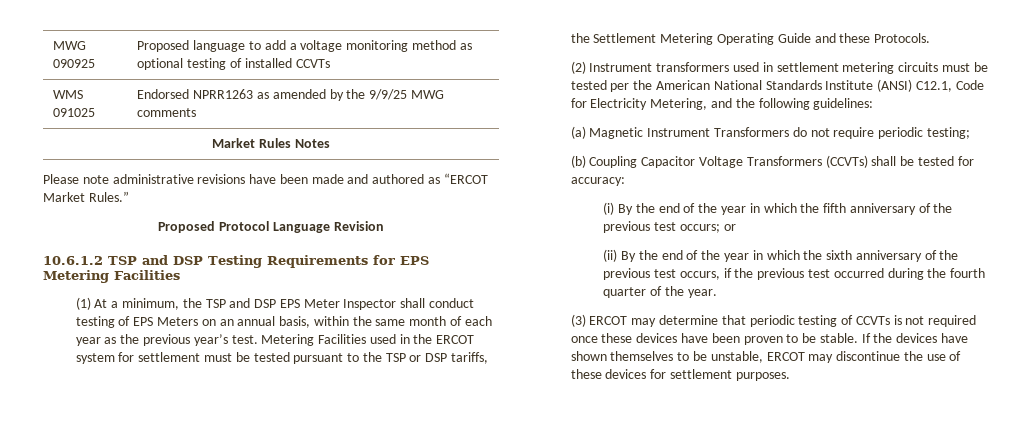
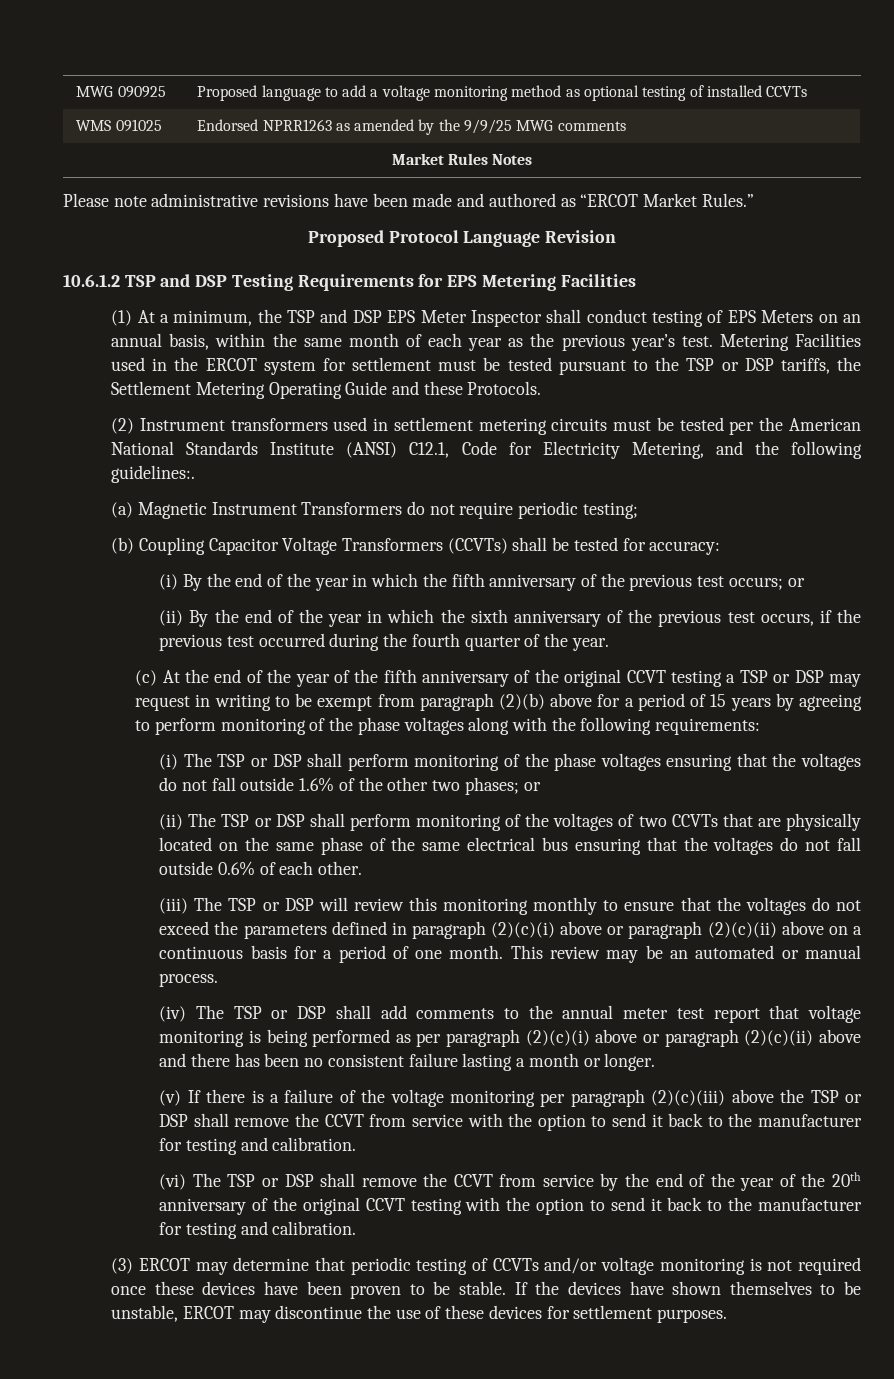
[813,98,874,110] guidelines: -> [111,465,196,483] guidelines:.
(717, 293) none -> [135,669,861,687] [135,693,862,711] [135,717,761,735] [159,753,861,771] [159,777,541,795] [159,813,861,831] [159,837,861,855] [159,861,363,876] [159,897,861,915] [159,921,862,939] [159,945,861,963] [159,973,219,987] [159,1005,861,1023] [159,1029,861,1047] [159,1053,656,1071] [159,1089,862,1107] [159,1113,862,1131] [159,1137,357,1155] [159,1172,861,1191] [159,1197,862,1215] [159,1221,357,1239] // (c) At the end of the year of the fifth anniversary of the original CCVT testing a TSP or DSP may request in writing to be exempt from paragraph (2)(b) above for a period of 15 years by agreeing to perform monitoring of the phase voltages along with the following requirements: // (i) The TSP or DSP shall perform monitoring of the phase voltages ensuring that the voltages do not fall outside 1.6% of the other two phases; or // (ii) The TSP or DSP shall perform monitoring of the voltages of two CCVTs that are physically located on the same phase of the same electrical bus ensuring that the voltages do not fall outside 0.6% of each other. // (iii) The TSP or DSP will review this monitoring monthly to ensure that the voltages do not exceed the parameters defined in paragraph (2)(c)(i) above or paragraph (2)(c)(ii) above on a continuous basis for a period of one month. This review may be an automated or manual process. // (iv) The TSP or DSP shall add comments to the annual meter test report that voltage monitoring is being performed as per paragraph (2)(c)(i) above or paragraph (2)(c)(ii) above and there has been no consistent failure lasting a month or longer. // (v) If there is a failure of the voltage monitoring per paragraph (2)(c)(iii) above the TSP or DSP shall remove the CCVT from service with the option to send it back to the manufacturer for testing and calibration. // (vi) The TSP or DSP shall remove the CCVT from service by the end of the year of the 20th anniversary of the original CCVT testing with the option to send it back to the manufacturer for testing and calibration.
(890, 320) none -> [544,1257,745,1275] and/or voltage monitoring

